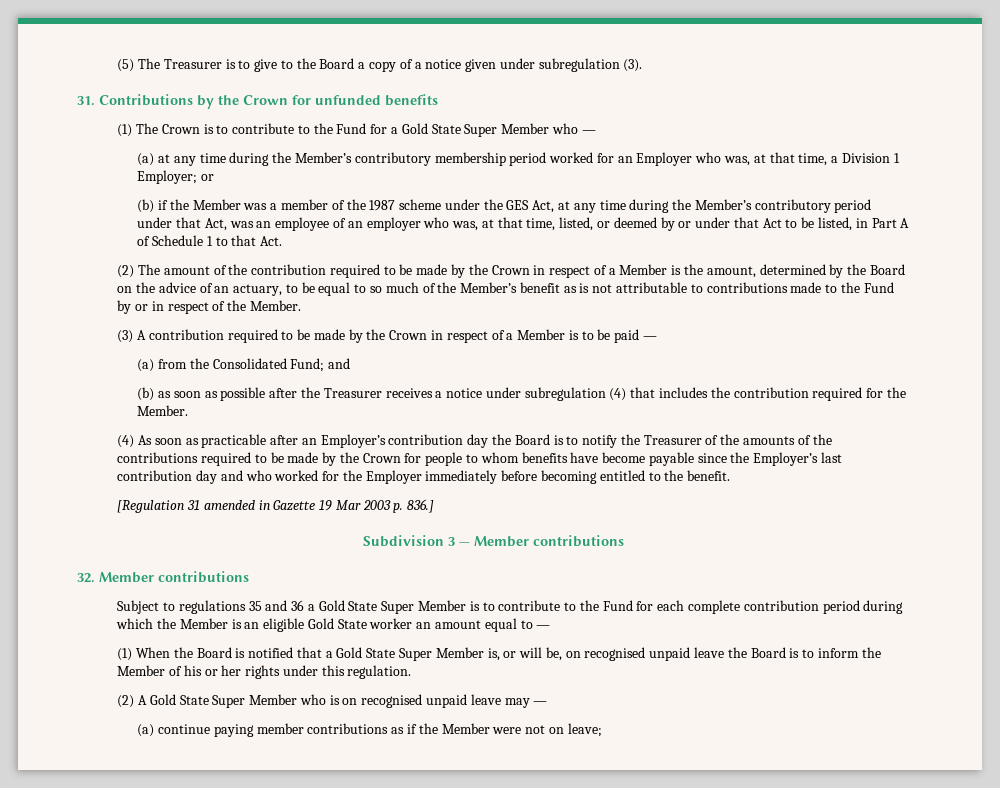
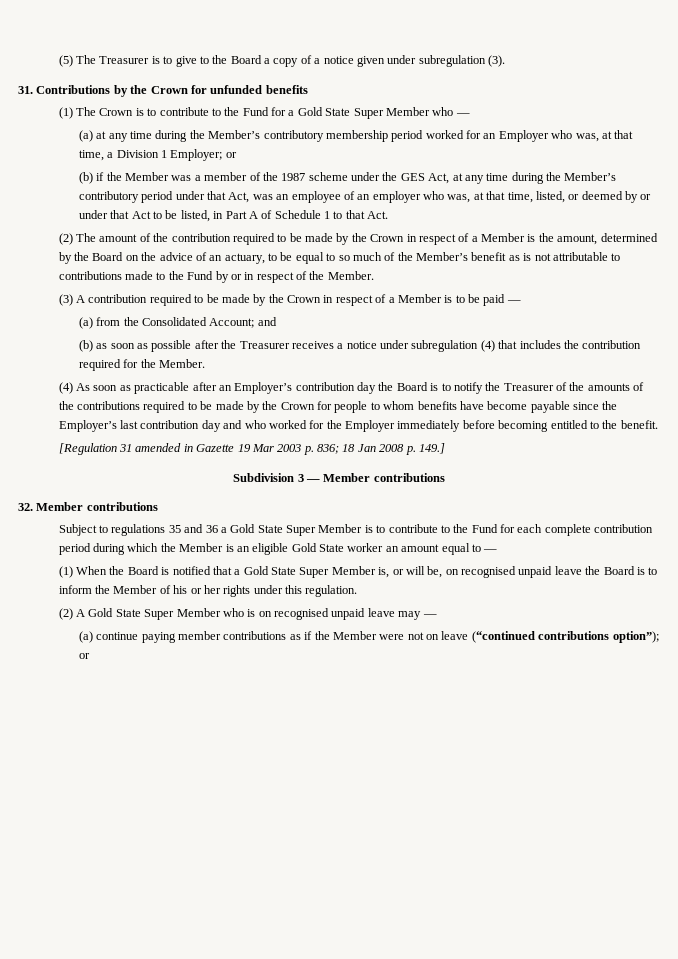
[290,358,325,372] Fund; -> [209,318,255,328] Account;
[407,499,435,513] 836.] -> [317,443,445,455] 836; 18 Jan 2008 p. 149.]
[567,723,602,737] leave; -> [441,631,659,643] [78,653,90,659] leave (“continued contributions option”); or

